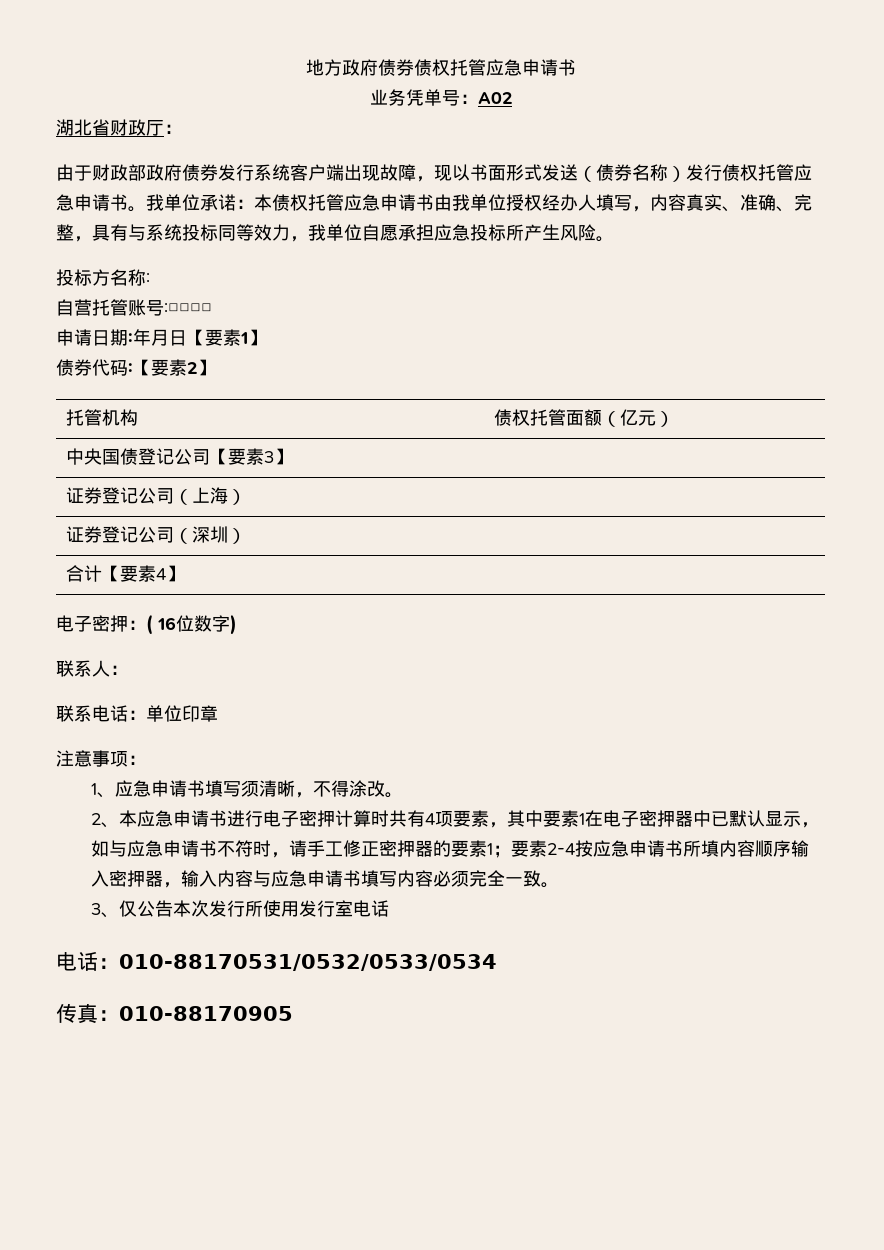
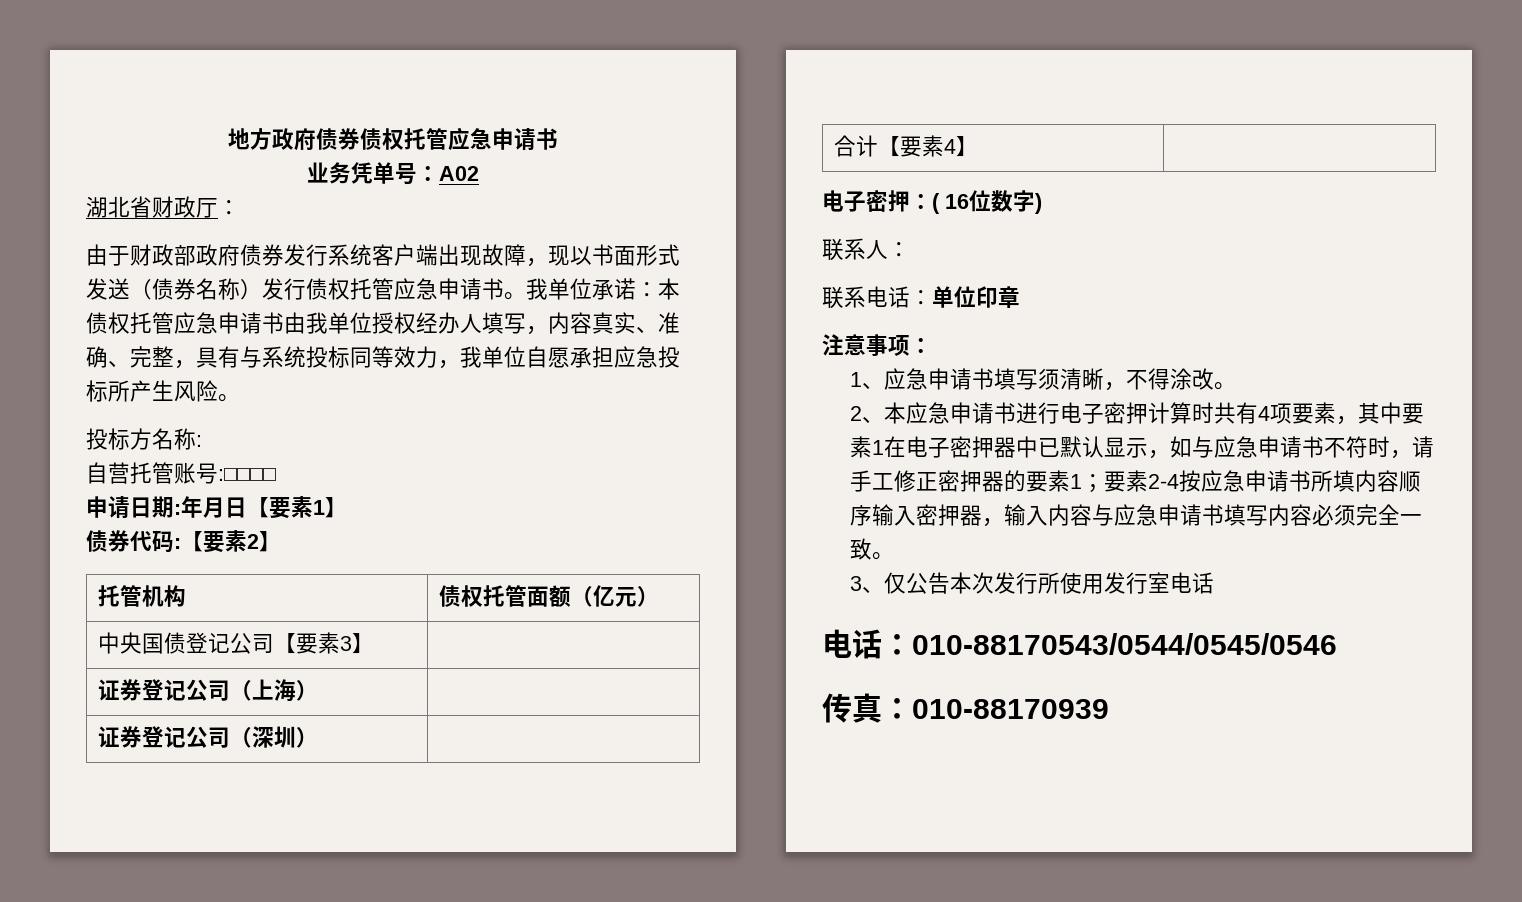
[119,954,497,971] 010-88170531/0532/0533/0534 -> [912,633,1337,655] 010-88170543/0544/0545/0546
[119,1006,293,1021] 010-88170905 -> [912,699,1109,719] 010-88170939

